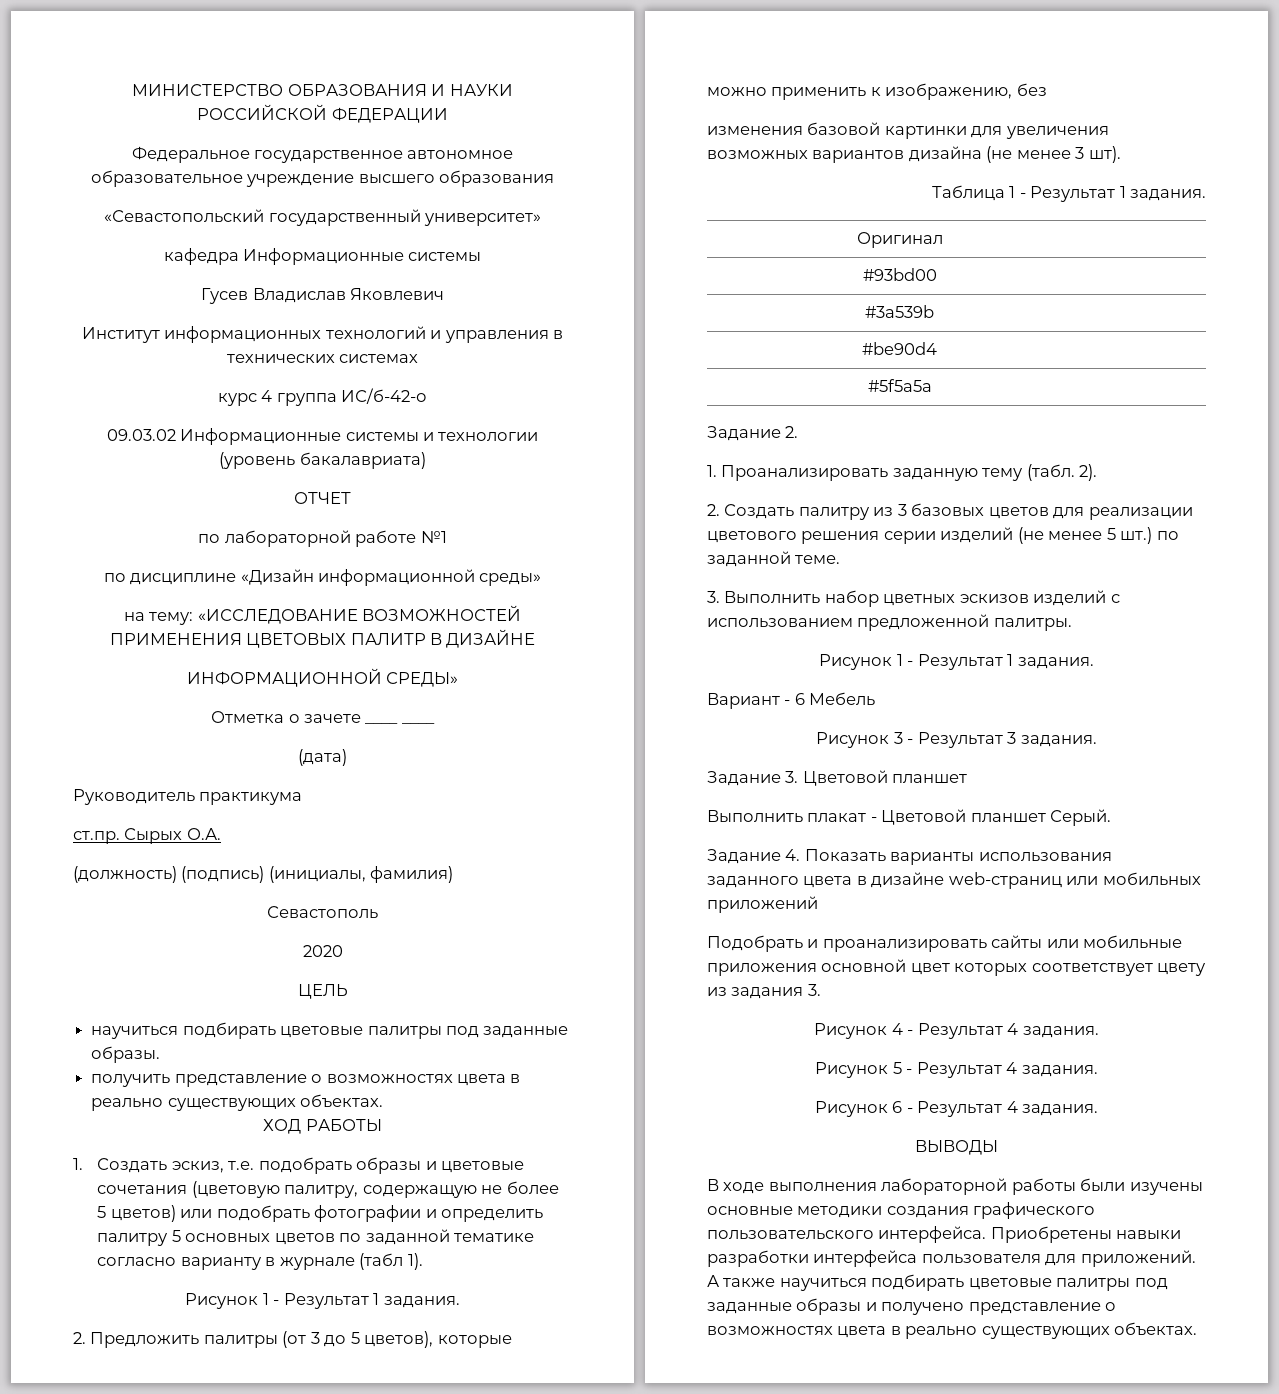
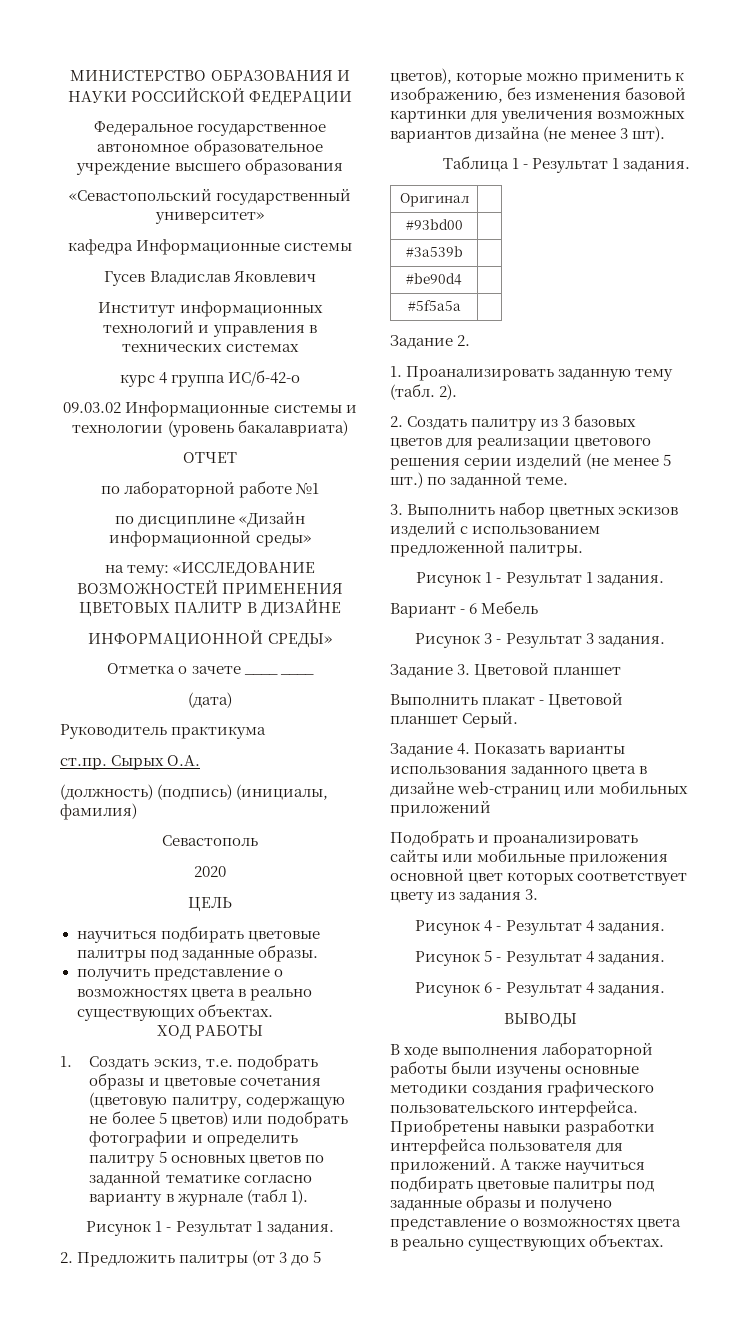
(1047, 89) // -> (532, 93) none

